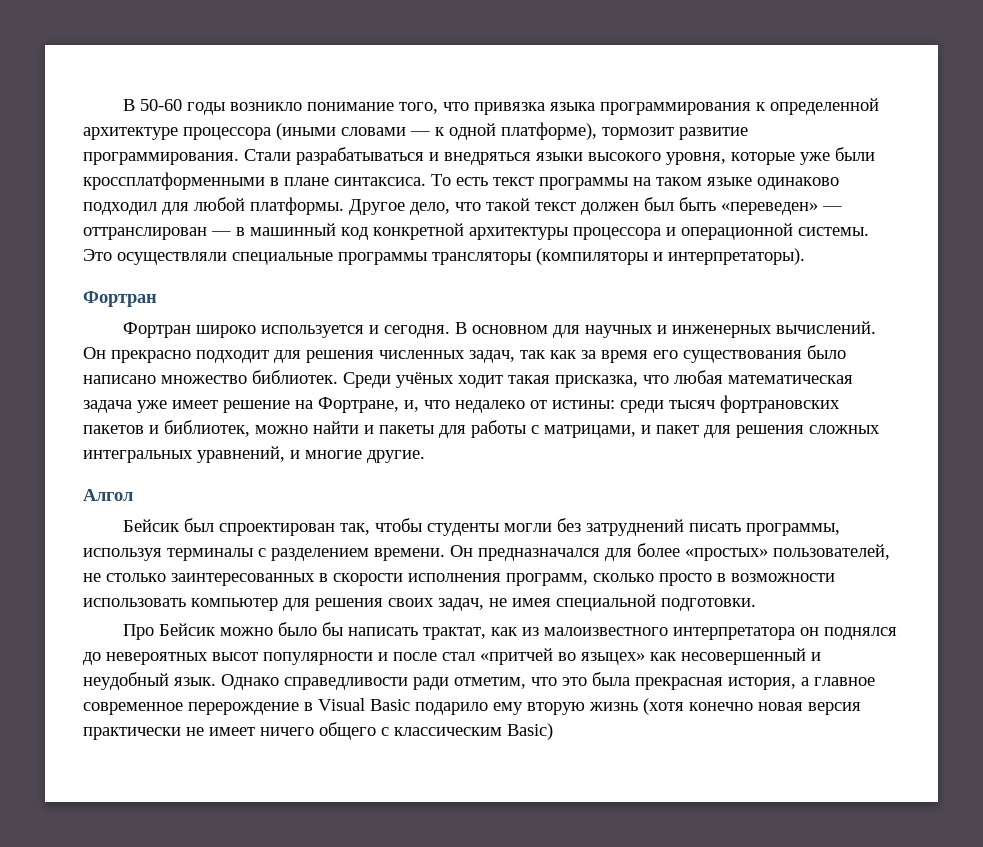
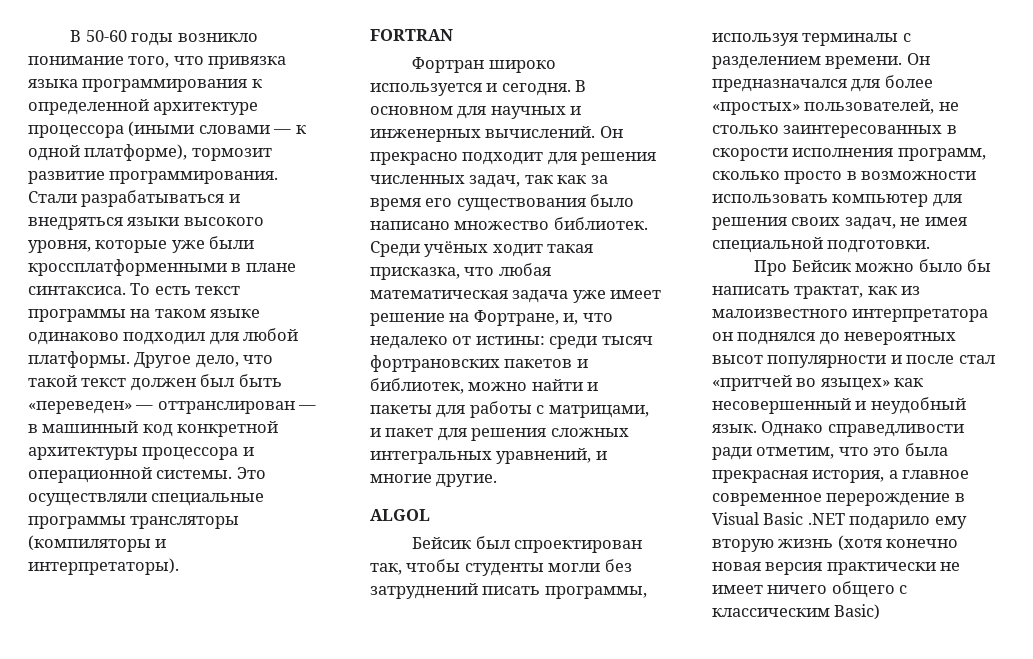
[83,291,157,307] Фортран -> [370,29,453,41] FORTRAN
[83,489,133,501] Алгол -> [370,509,430,521] ALGOL
(410, 705) none -> [807,513,845,525] .NET

